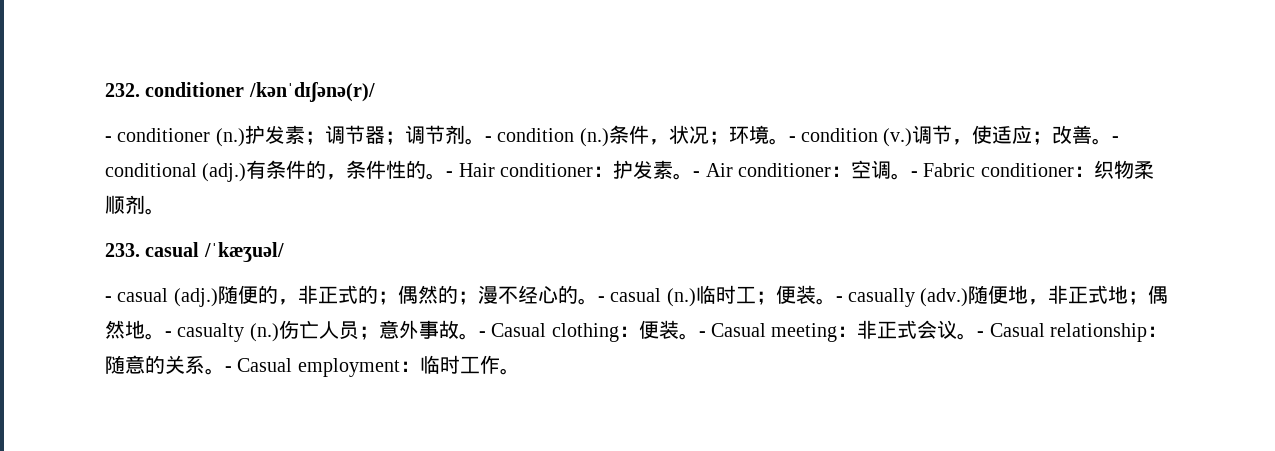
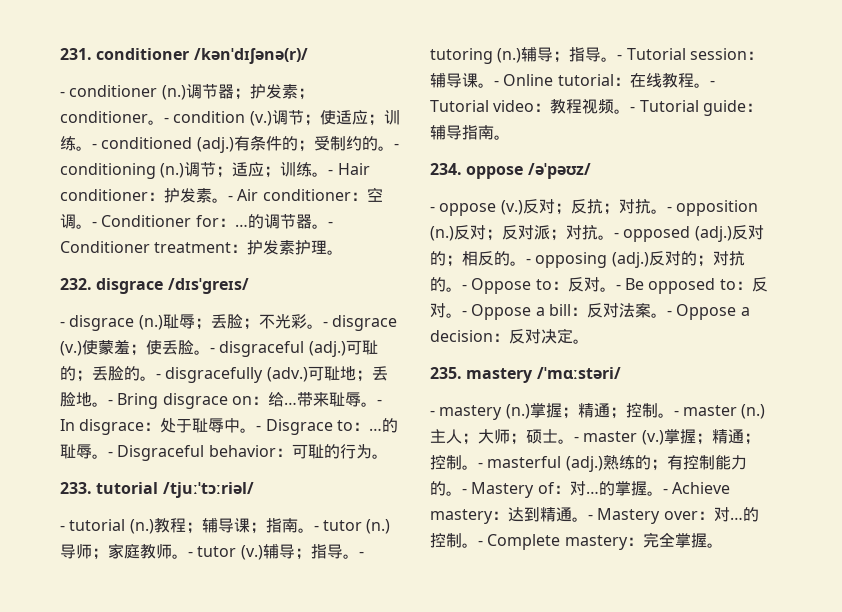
[105,83,140,97] 232. -> [60,48,92,60] 231.
[244,125,769,147] 护发素；调节器；调节剂。- condition (n.)条件，状况；环境 -> [185,84,314,100] [60,111,148,123] 调节器；护发素；conditioner
[952,139,973,145] ， -> [303,114,320,126] ；
[1052,125,1120,145] [105,160,427,182] 改善。- conditional (adj.)有条件的，条件性的 -> [383,110,400,125] [60,135,399,153] [60,162,313,179] 训练。- conditioned (adj.)有条件的；受制约的。- conditioning (n.)调节；适应；训练
[923,160,1154,179] [105,195,145,214] Fabric conditioner：织物柔顺剂 -> [101,214,333,229] [60,240,344,255] [60,278,249,294] [60,314,397,331] [60,339,378,357] [60,366,388,383] [60,391,382,409] [60,418,398,435] [60,444,372,461] Conditioner for：…的调节器。- Conditioner treatment：护发素护理。 // 232. disgrace /dɪsˈɡreɪs/ // - disgrace (n.)耻辱；丢脸；不光彩。- disgrace (v.)使蒙羞；使丢脸。- disgraceful (adj.)可耻的；丢脸的。- disgracefully (adv.)可耻地；丢脸地。- Bring disgrace on：给…带来耻辱。- In disgrace：处于耻辱中。- Disgrace to：…的耻辱。- Disgraceful behavior：可耻的行为
[145,242,284,262] [105,285,1169,307] [105,320,1168,342] [105,355,500,377] casual /ˈkæʒuəl/ // - casual (adj.)随便的，非正式的；偶然的；漫不经心的。- casual (n.)临时工；便装。- casually (adv.)随便地，非正式地；偶然地。- casualty (n.)伤亡人员；意外事故。- Casual clothing：便装。- Casual meeting：非正式会议。- Casual relationship：随意的关系。- Casual employment：临时工作 -> [96,482,254,498] [60,517,391,534] [60,543,364,560] [430,46,763,64] [430,72,715,88] [430,98,762,116] [430,124,510,140] [430,163,591,179] [430,199,758,216] [430,225,764,242] [430,251,745,268] [430,277,768,294] [430,303,750,320] [430,328,589,344] [430,367,621,383] [430,403,766,420] [430,429,760,445] [430,454,747,472] [430,481,730,498] [430,507,759,524] [430,532,707,550] tutorial /tjuːˈtɔːriəl/ // - tutorial (n.)教程；辅导课；指南。- tutor (n.)导师；家庭教师。- tutor (v.)辅导；指导。- tutoring (n.)辅导；指导。- Tutorial session：辅导课。- Online tutorial：在线教程。- Tutorial video：教程视频。- Tutorial guide：辅导指南。 // 234. oppose /əˈpəʊz/ // - oppose (v.)反对；反抗；对抗。- opposition (n.)反对；反对派；对抗。- opposed (adj.)反对的；相反的。- opposing (adj.)反对的；对抗的。- Oppose to：反对。- Be opposed to：反对。- Oppose a bill：反对法案。- Oppose a decision：反对决定。 // 235. mastery /ˈmɑːstəri/ // - mastery (n.)掌握；精通；控制。- master (n.)主人；大师；硕士。- master (v.)掌握；精通；控制。- masterful (adj.)熟练的；有控制能力的。- Mastery of：对…的掌握。- Achieve mastery：达到精通。- Mastery over：对…的控制。- Complete mastery：完全掌握

